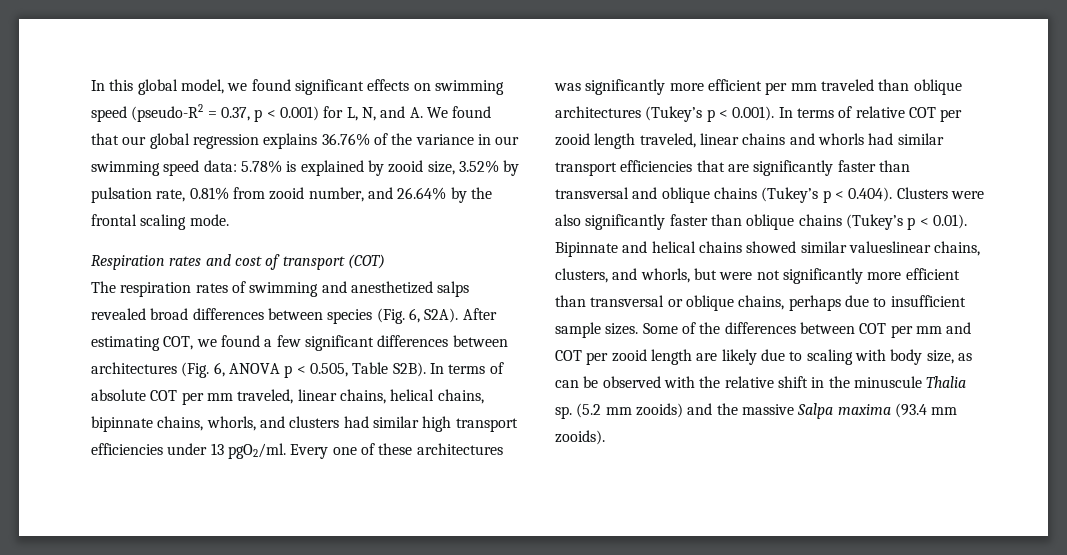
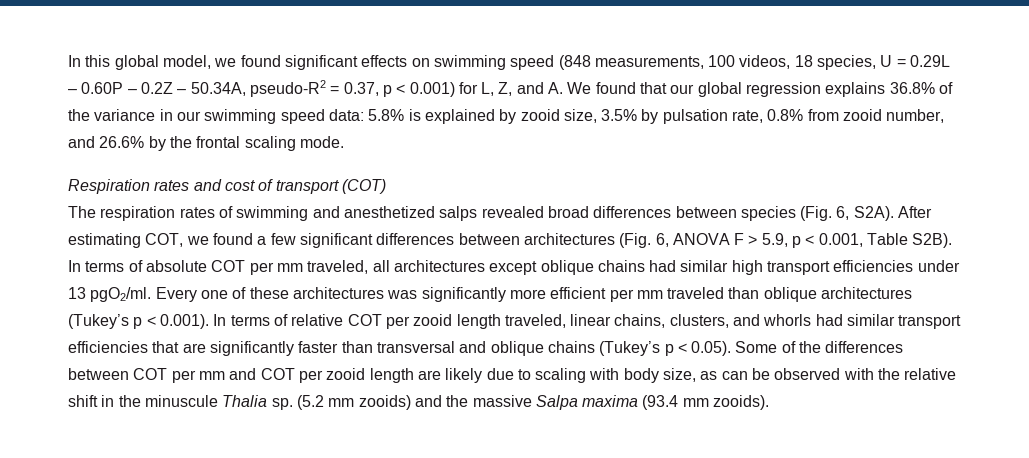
[131,104,204,122] (pseudo-R2 -> [558,55,951,70] [68,80,326,97] (848 measurements, 100 videos, 18 species, U = 0.29L – 0.60P – 0.2Z – 50.34A, pseudo-R2
[361,107,376,121] N, -> [498,82,513,96] Z,
[321,133,370,146] 36.76% -> [889,82,935,94] 36.8%
[240,160,282,173] 5.78% -> [368,109,405,121] 5.8%
[458,160,499,173] 3.52% -> [601,109,638,121] 3.5%
[189,187,229,200] 0.81% -> [767,109,804,121] 0.8%
[397,187,447,200] 26.64% -> [99,136,145,148] 26.6%
[284,363,348,378] p < 0.505, -> [734,233,863,248] F > 5.9, p < 0.001,
[297,389,484,404] [91,416,340,432] linear chains, helical chains, bipinnate chains, whorls, and clusters -> [372,260,645,275] all architectures except oblique chains
[742,133,786,145] chains -> [614,314,729,328] chains, clusters,
[848,187,984,202] [555,214,967,230] [555,241,981,257] [555,268,960,284] [555,295,966,311] [555,322,639,338] 0.404). Clusters were also significantly faster than oblique chains (Tukey’s p < 0.01). Bipinnate and helical chains showed similar valueslinear chains, clusters, and whorls, but were not significantly more efficient than transversal or oblique chains, perhaps due to insufficient sample sizes. -> [691,341,732,356] 0.05).

